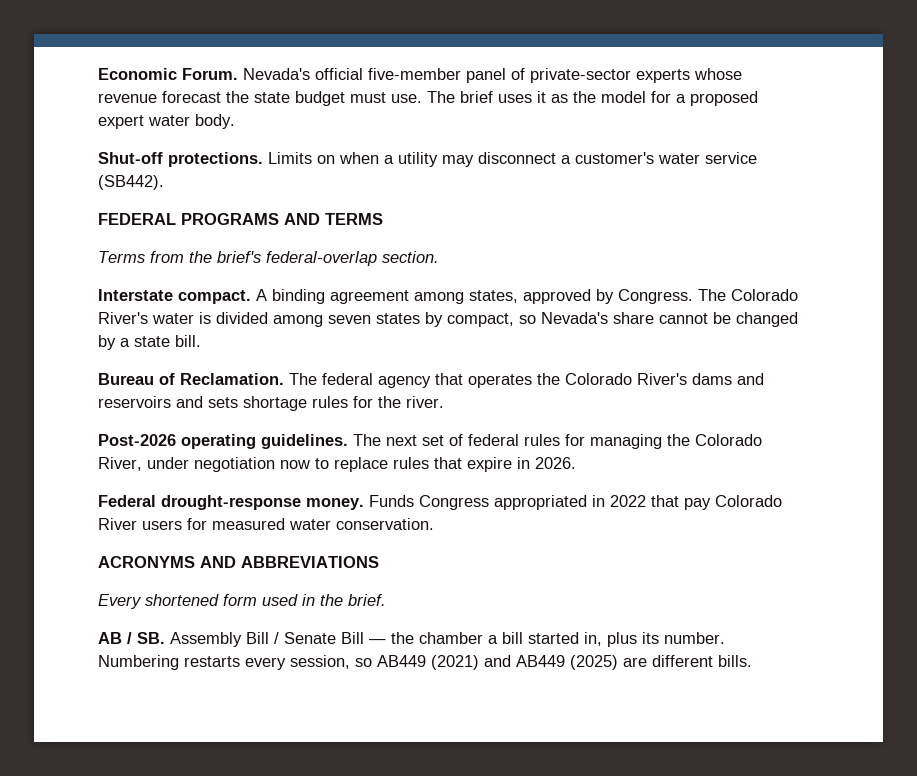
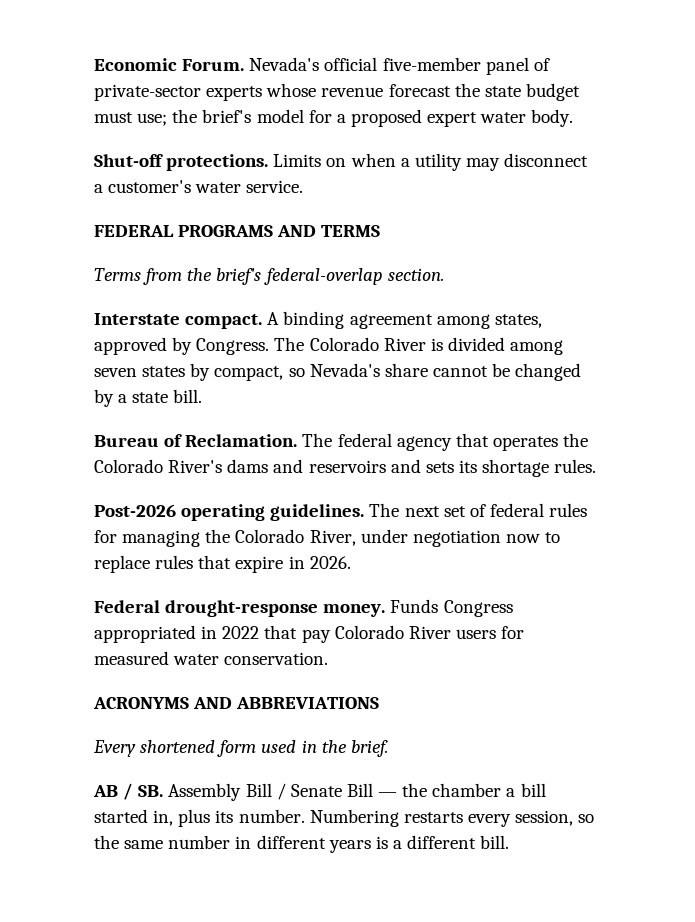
[391,91,596,103] use. The brief uses it as the -> [137,109,252,126] use; the brief's
[705,152,757,164] [98,175,164,190] service (SB442). -> [246,180,304,193] service.
[98,312,194,324] River's water -> [383,338,426,351] River
[243,396,444,411] shortage rules for the river. -> [458,459,597,477] its shortage rules.
[377,655,752,670] AB449 (2021) and AB449 (2025) are different bills. -> [94,835,510,853] the same number in different years is a different bill.

